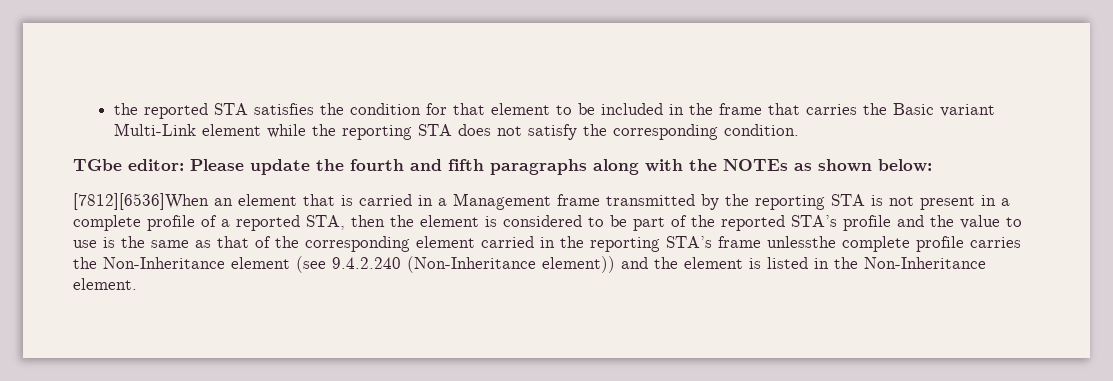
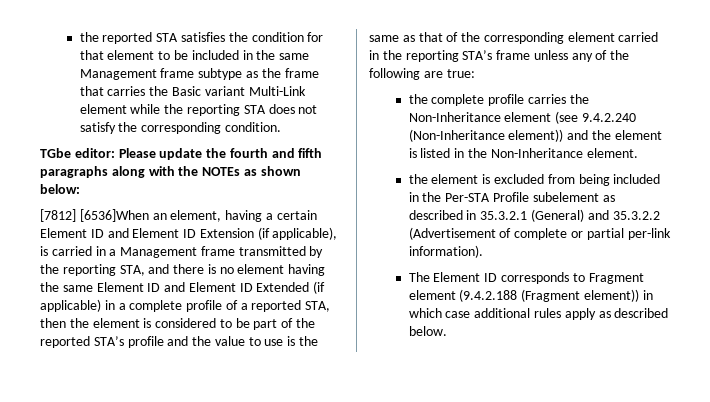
(713, 109) none -> [279,53,310,60] [79,68,281,80] same Management frame subtype as the
[73,193,335,210] [7812][6536]When an element that -> [40,209,317,222] [40,227,338,240] [7812] [6536]When an element, having a certain Element ID and Element ID Extension (if applicable),
[831,194,975,210] STA is not present -> [119,264,326,276] [40,281,326,294] [40,299,101,312] STA, and there is no element having the same Element ID and Element ID Extended (if applicable)
[767,236,836,248] unlessthe -> [533,50,630,62] [369,68,475,80] [408,94,428,104] unless any of the following are true: // the
(137, 284) none -> [408,174,661,186] [408,192,615,202] [408,209,660,222] [408,227,671,240] [408,245,483,258] [408,272,644,284] [408,289,653,302] [408,308,669,320] [408,326,447,336] // the element is excluded from being included in the Per-STA Profile subelement as described in 35.3.2.1 (General) and 35.3.2.2 (Advertisement of complete or partial per-link information). // The Element ID corresponds to Fragment element (9.4.2.188 (Fragment element)) in which case additional rules apply as described below.

